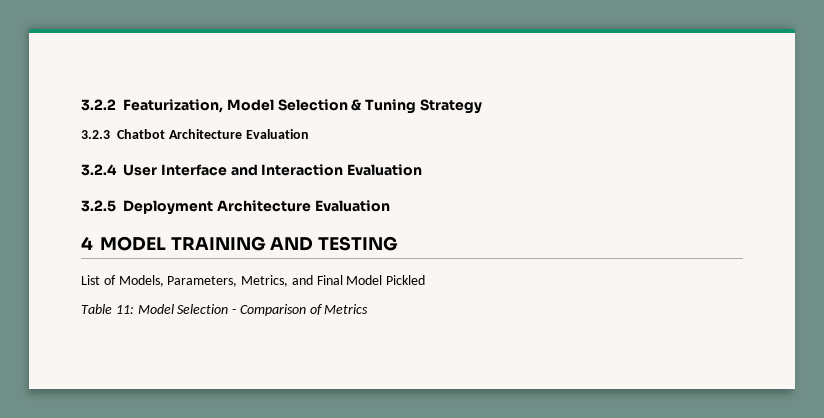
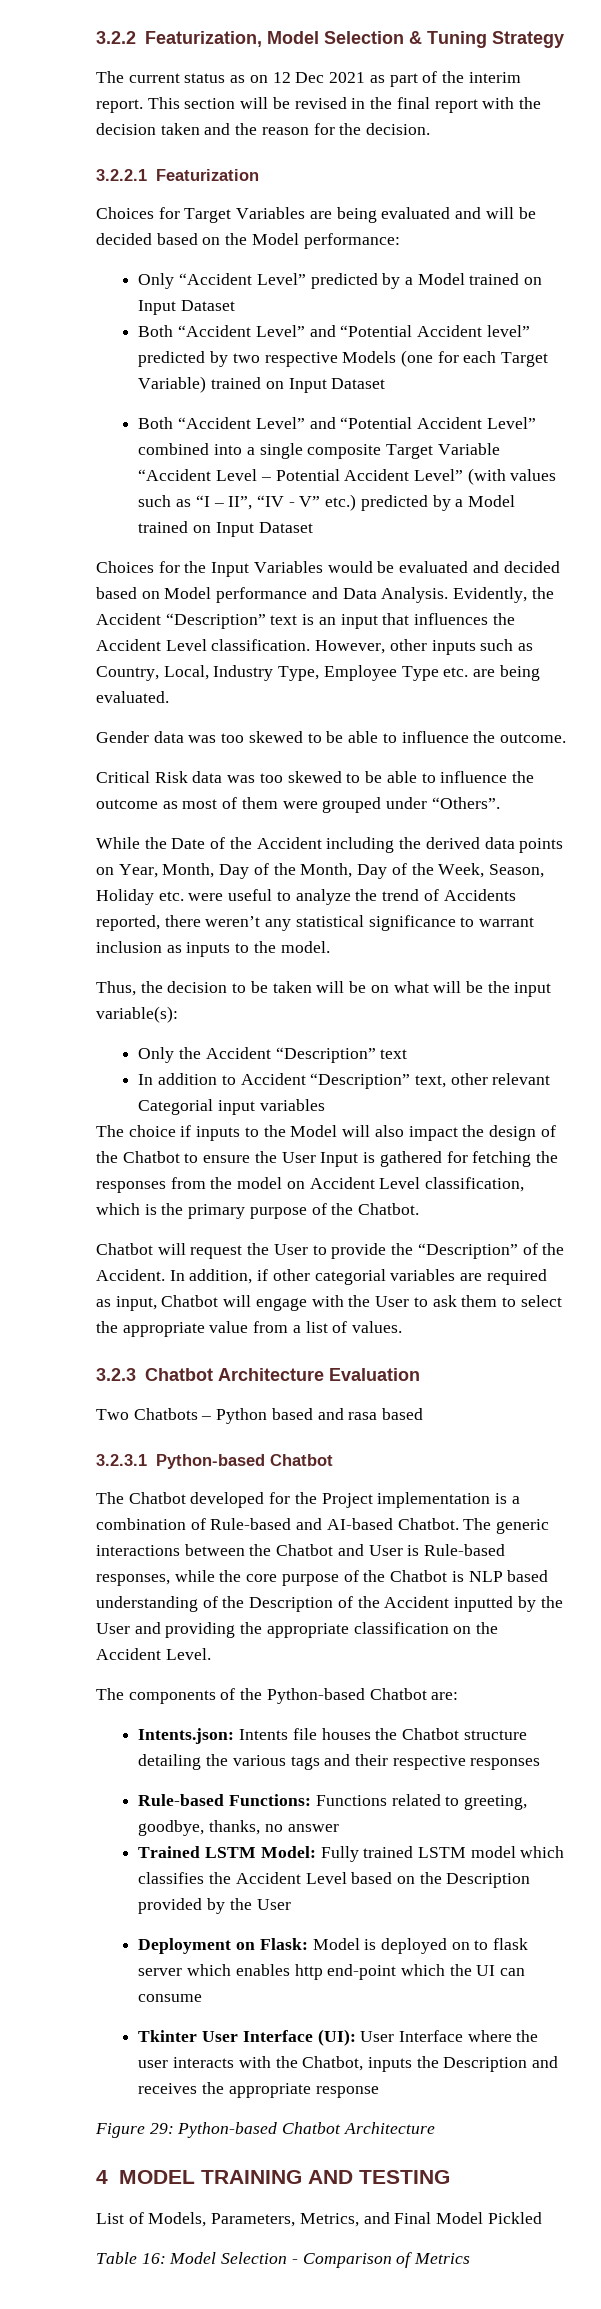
[81,129,309,139] [81,164,423,176] [81,200,390,215] 3.2.3 Chatbot Architecture Evaluation // 3.2.4 User Interface and Interaction Evaluation // 3.2.5 Deployment Architecture Evaluation -> [96,71,521,87] [96,97,541,113] [96,123,431,135] [96,169,259,181] [96,207,536,223] [96,233,400,249] [138,273,543,289] [138,300,236,315] [138,325,530,337] [138,350,549,367] [138,376,386,393] [138,417,536,429] [138,443,500,459] [138,468,557,485] [138,494,516,511] [138,521,313,537] [96,561,560,577] [96,587,554,603] [96,613,515,629] [96,639,534,655] [96,665,540,681] [96,691,169,703] [96,731,566,743] [96,771,534,783] [96,797,500,813] [96,837,564,853] [96,863,544,879] [96,889,516,905] [96,915,535,931] [96,941,330,957] [96,981,552,997] [96,1006,178,1023] [138,1047,408,1063] [138,1073,551,1089] [138,1099,325,1115] [96,1125,556,1141] [96,1151,558,1167] [96,1177,525,1193] [96,1203,420,1219] [96,1243,565,1259] [96,1269,547,1285] [96,1295,562,1311] [96,1321,403,1337] [96,1368,420,1381] [96,1408,424,1424] [96,1454,333,1469] [96,1492,520,1508] [96,1518,550,1534] [96,1544,506,1556] [96,1570,549,1586] [96,1596,563,1612] [96,1622,499,1638] [96,1648,211,1660] [96,1688,459,1704] [138,1728,527,1744] [138,1754,541,1770] [138,1794,528,1810] [138,1820,339,1836] [138,1846,565,1862] [138,1872,531,1888] [138,1898,291,1914] [138,1938,529,1954] [138,1964,526,1980] [138,1994,203,2002] [138,2029,539,2046] [138,2056,559,2072] [138,2082,379,2098] [95,2122,435,2138] The current status as on 12 Dec 2021 as part of the interim report. This section will be revised in the final report with the decision taken and the reason for the decision. // 3.2.2.1 Featurization // Choices for Target Variables are being evaluated and will be decided based on the Model performance: // Only “Accident Level” predicted by a Model trained on Input Dataset // Both “Accident Level” and “Potential Accident level” predicted by two respective Models (one for each Target Variable) trained on Input Dataset // Both “Accident Level” and “Potential Accident Level” combined into a single composite Target Variable “Accident Level – Potential Accident Level” (with values such as “I – II”, “IV - V” etc.) predicted by a Model trained on Input Dataset // Choices for the Input Variables would be evaluated and decided based on Model performance and Data Analysis. Evidently, the Accident “Description” text is an input that influences the Accident Level classification. However, other inputs such as Country, Local, Industry Type, Employee Type etc. are being evaluated. // Gender data was too skewed to be able to influence the outcome. // Critical Risk data was too skewed to be able to influence the outcome as most of them were grouped under “Others”. // While the Date of the Accident including the derived data points on Year, Month, Day of the Month, Day of the Week, Season, Holiday etc. were useful to analyze the trend of Accidents reported, there weren’t any statistical significance to warrant inclusion as inputs to the model. // Thus, the decision to be taken will be on what will be the input variable(s): // Only the Accident “Description” text // In addition to Accident “Description” text, other relevant Categorial input variables // The choice if inputs to the Model will also impact the design of the Chatbot to ensure the User Input is gathered for fetching the responses from the model on Accident Level classification, which is the primary purpose of the Chatbot. // Chatbot will request the User to provide the “Description” of the Accident. In addition, if other categorial variables are required as input, Chatbot will engage with the User to ask them to select the appropriate value from a list of values. // 3.2.3 Chatbot Architecture Evaluation // Two Chatbots – Python based and rasa based // 3.2.3.1 Python-based Chatbot // The Chatbot developed for the Project implementation is a combination of Rule-based and AI-based Chatbot. The generic interactions between the Chatbot and User is Rule-based responses, while the core purpose of the Chatbot is NLP based understanding of the Description of the Accident inputted by the User and providing the appropriate classification on the Accident Level. // The components of the Python-based Chatbot are: // Intents.json: Intents file houses the Chatbot structure detailing the various tags and their respective responses // Rule-based Functions: Functions related to greeting, goodbye, thanks, no answer // Trained LSTM Model: Fully trained LSTM model which classifies the Accident Level based on the Description provided by the User // Deployment on Flask: Model is deployed on to flask server which enables http end-point which the UI can consume // Tkinter User Interface (UI): User Interface where the user interacts with the Chatbot, inputs the Description and receives the appropriate response // Figure 29: Python-based Chatbot Architecture
[115,305,134,314] 11: -> [141,2253,166,2264] 16:

